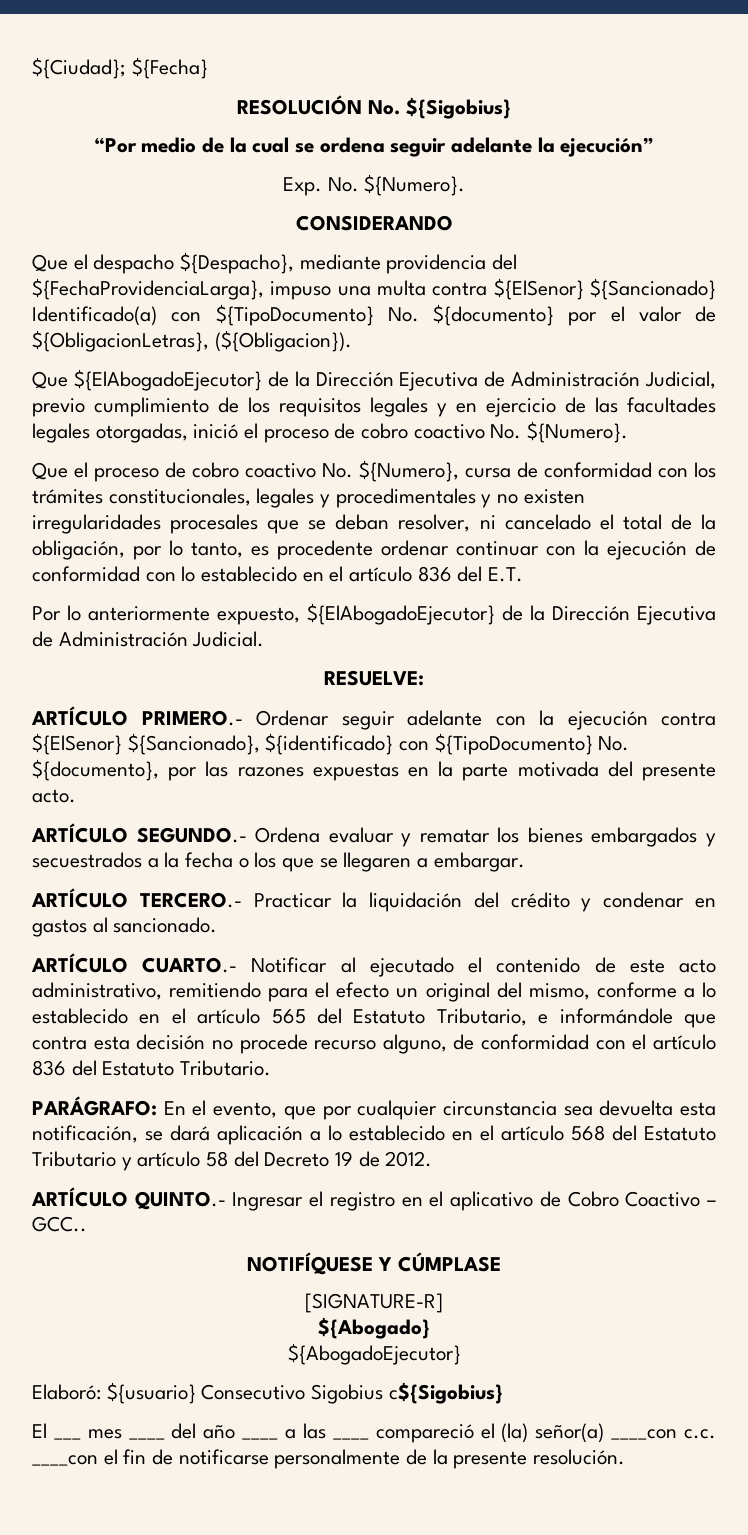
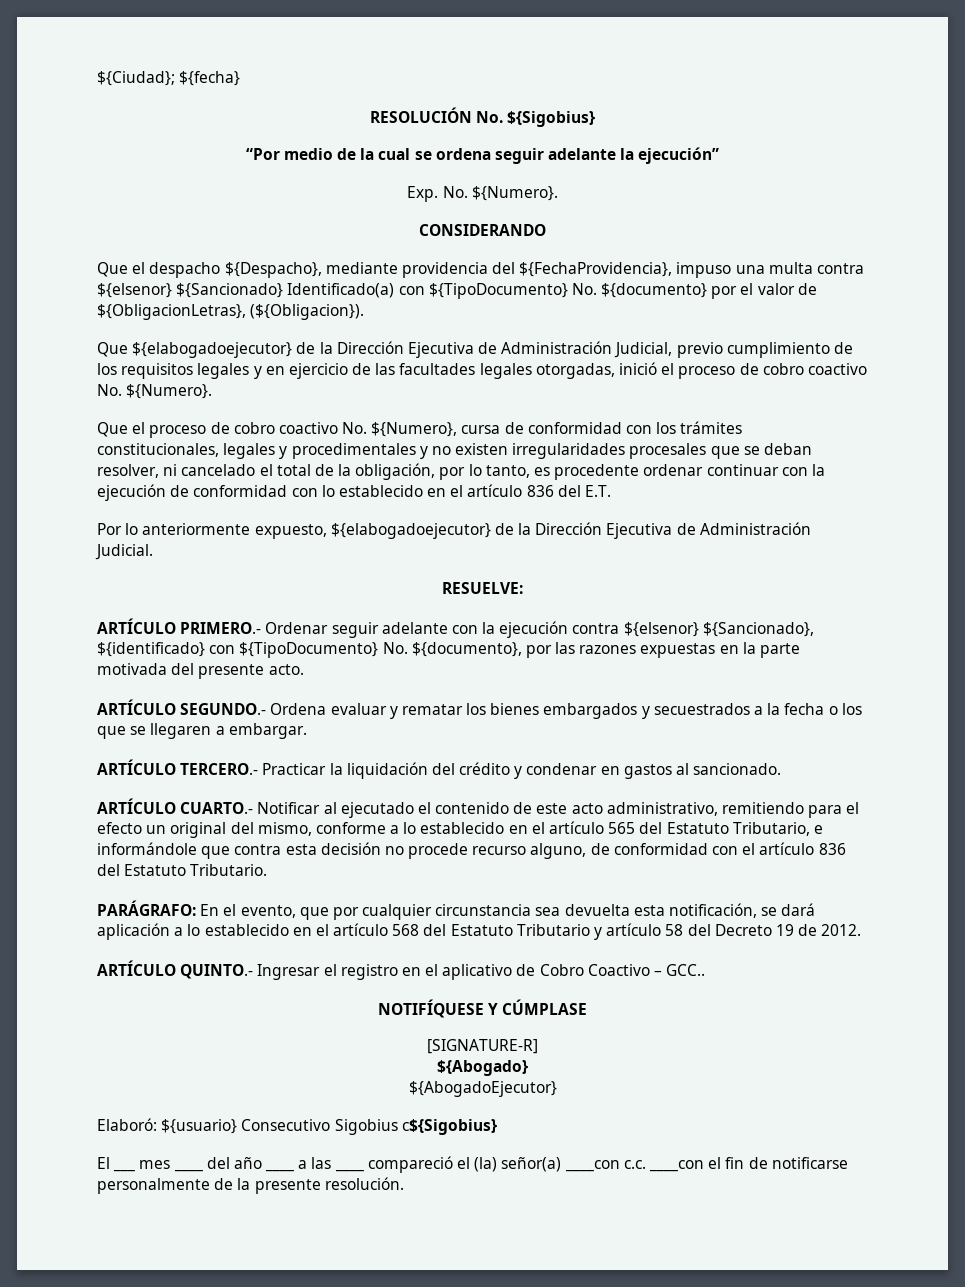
[131,57,208,79] ${Fecha} -> [179,71,241,86] ${fecha}
[32,278,264,300] ${FechaProvidenciaLarga}, -> [519,262,673,277] ${FechaProvidencia},
[493,278,584,300] ${ElSenor} -> [97,283,172,298] ${elsenor}
[73,369,262,391] ${ElAbogadoEjecutor} -> [132,342,293,358] ${elabogadoejecutor}
[307,603,495,625] ${ElAbogadoEjecutor} -> [330,523,491,539] ${elabogadoejecutor}
[32,733,122,755] ${ElSenor} -> [623,622,699,637] ${elsenor}

